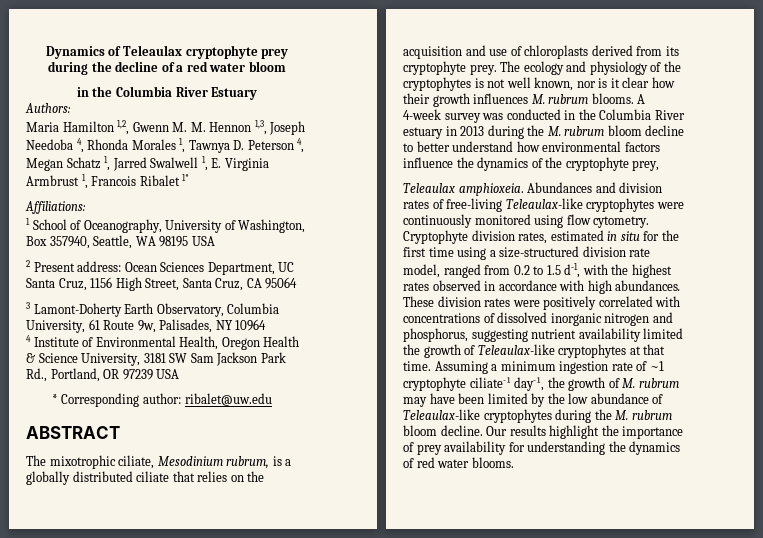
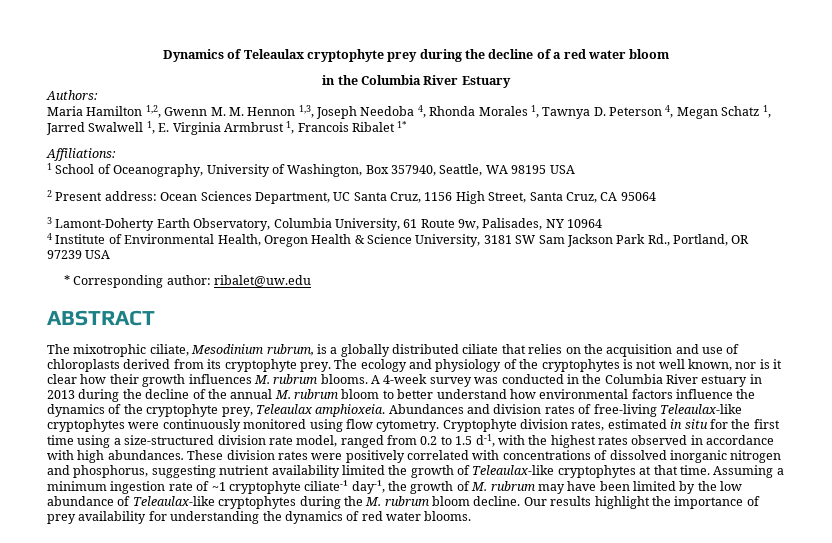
[547,125,685,136] M. rubrum bloom decline -> [145,389,380,399] decline of the annual M. rubrum bloom
(660, 165) // -> (253, 412) none

